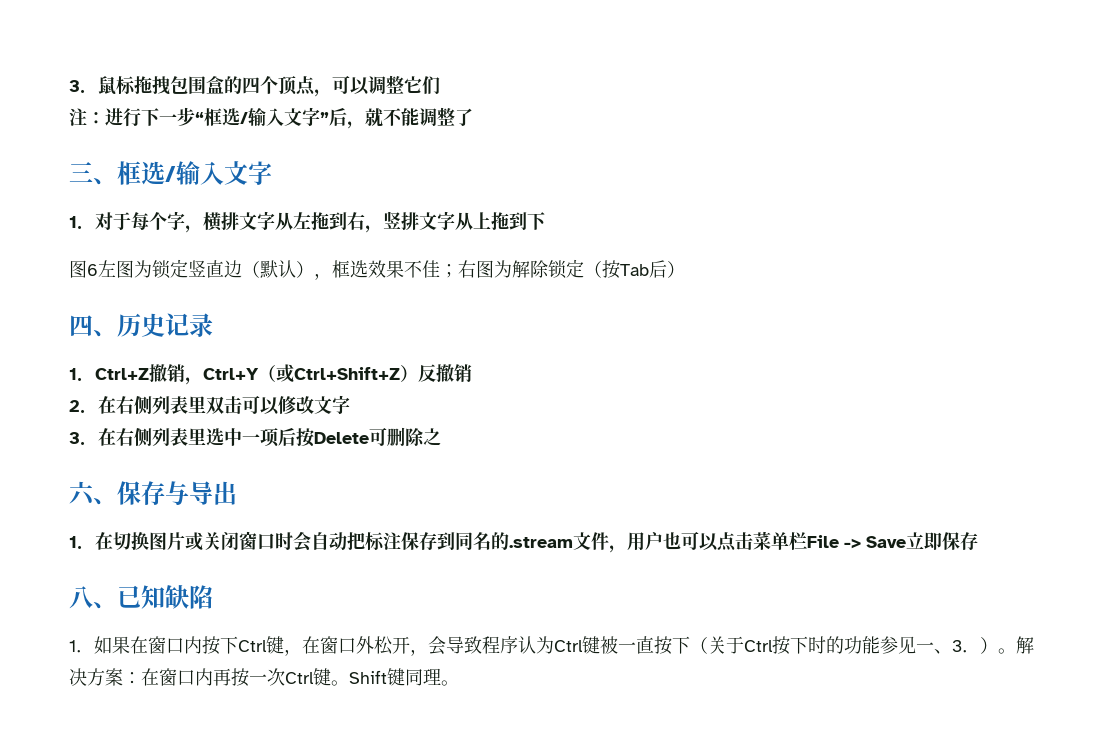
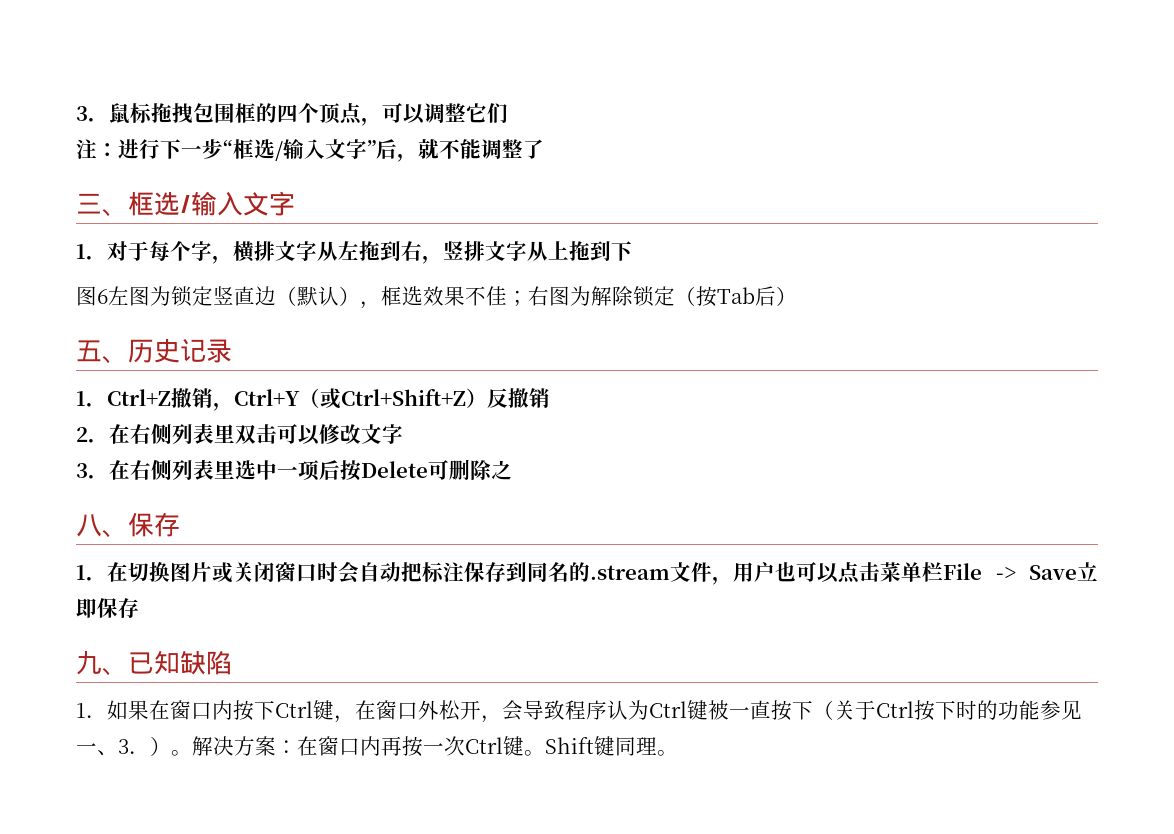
[206,76,224,94] 盒 -> [235,103,256,123] 框
[69,315,93,336] 四 -> [76,340,102,362] 五
[69,481,95,506] 六 -> [76,514,102,537] 八
[165,481,237,505] 与导出 -> (180, 524) none
[69,586,93,609] 八 -> [76,650,102,675] 九

